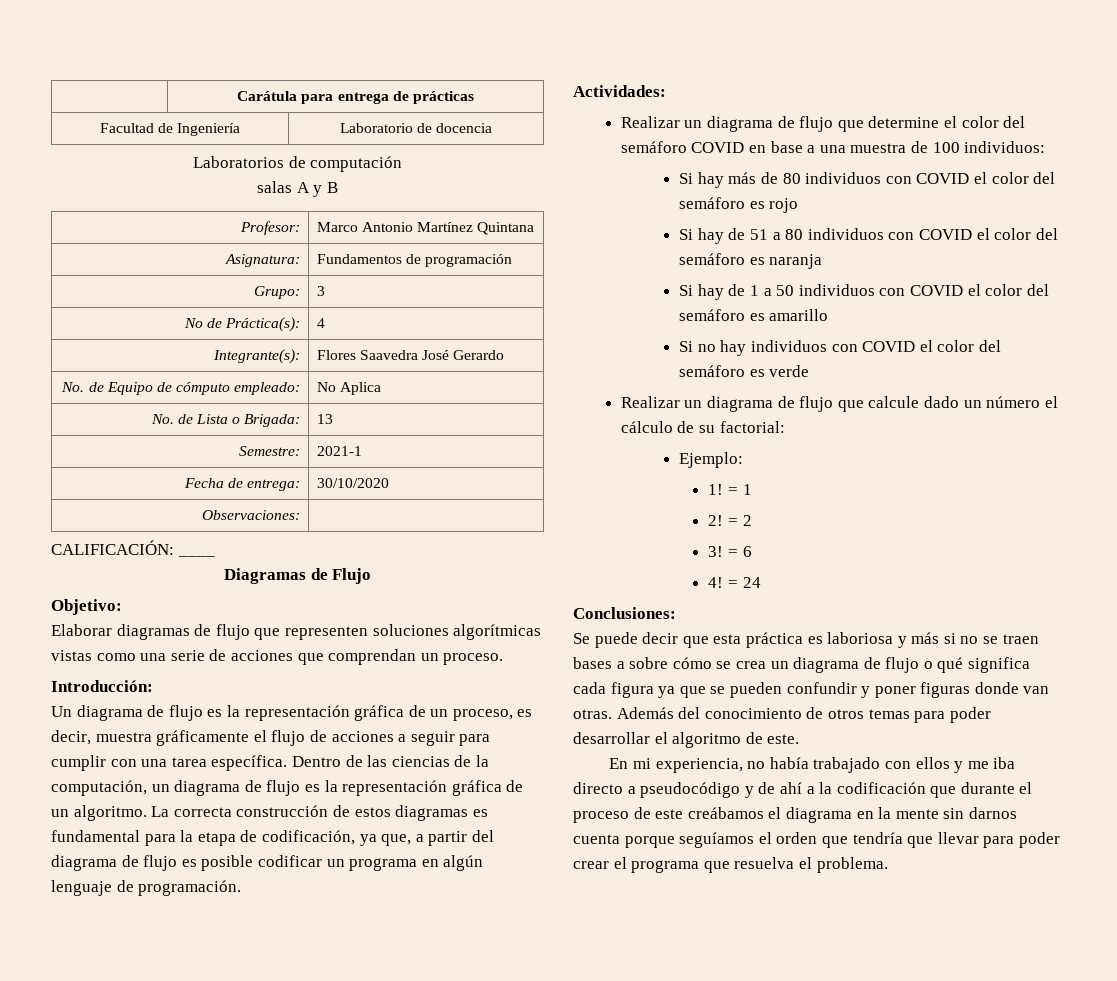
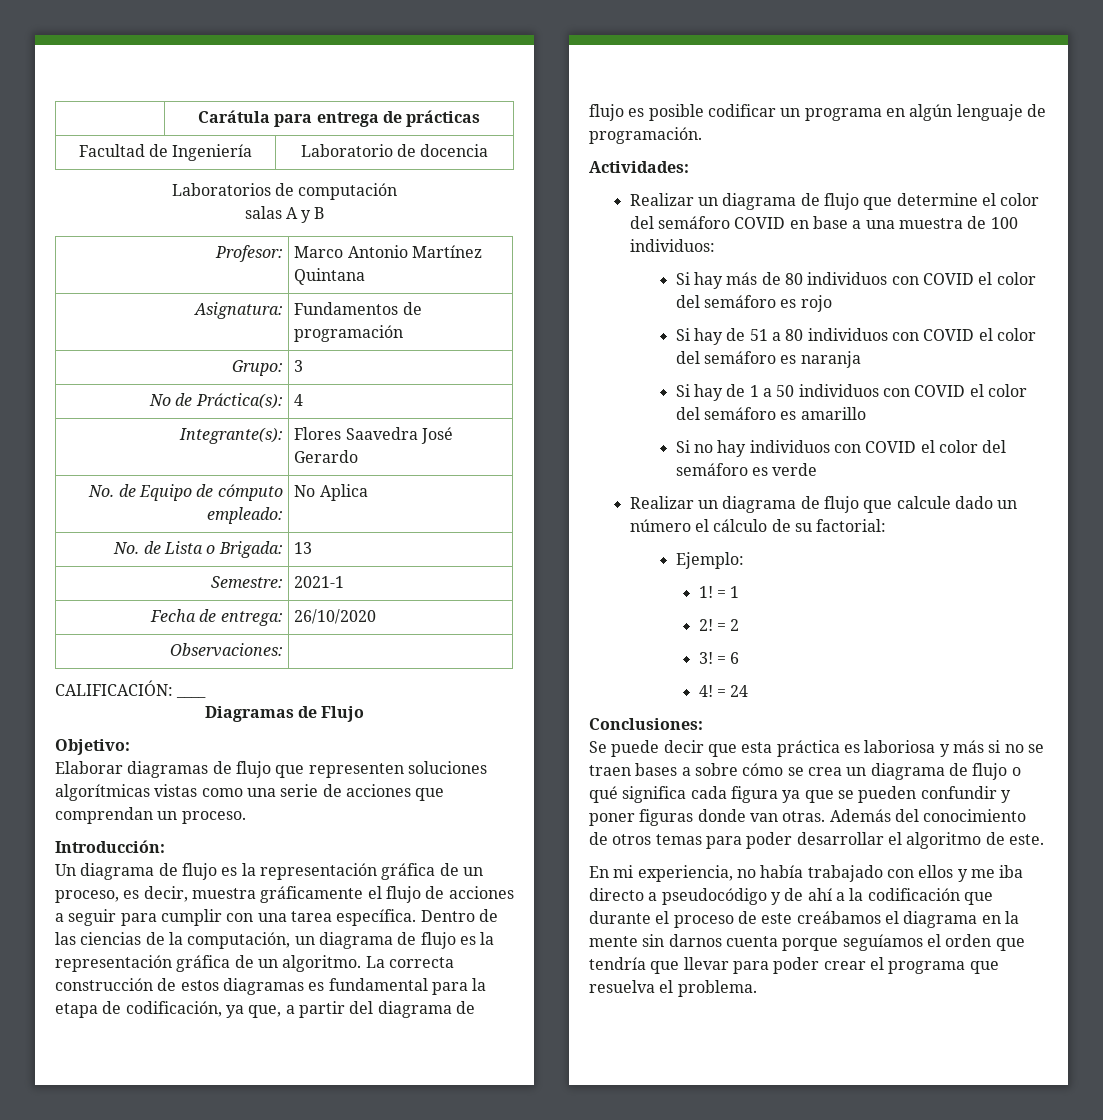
[316,478,389,488] 30/10/2020 -> [294,609,377,624] 26/10/2020

